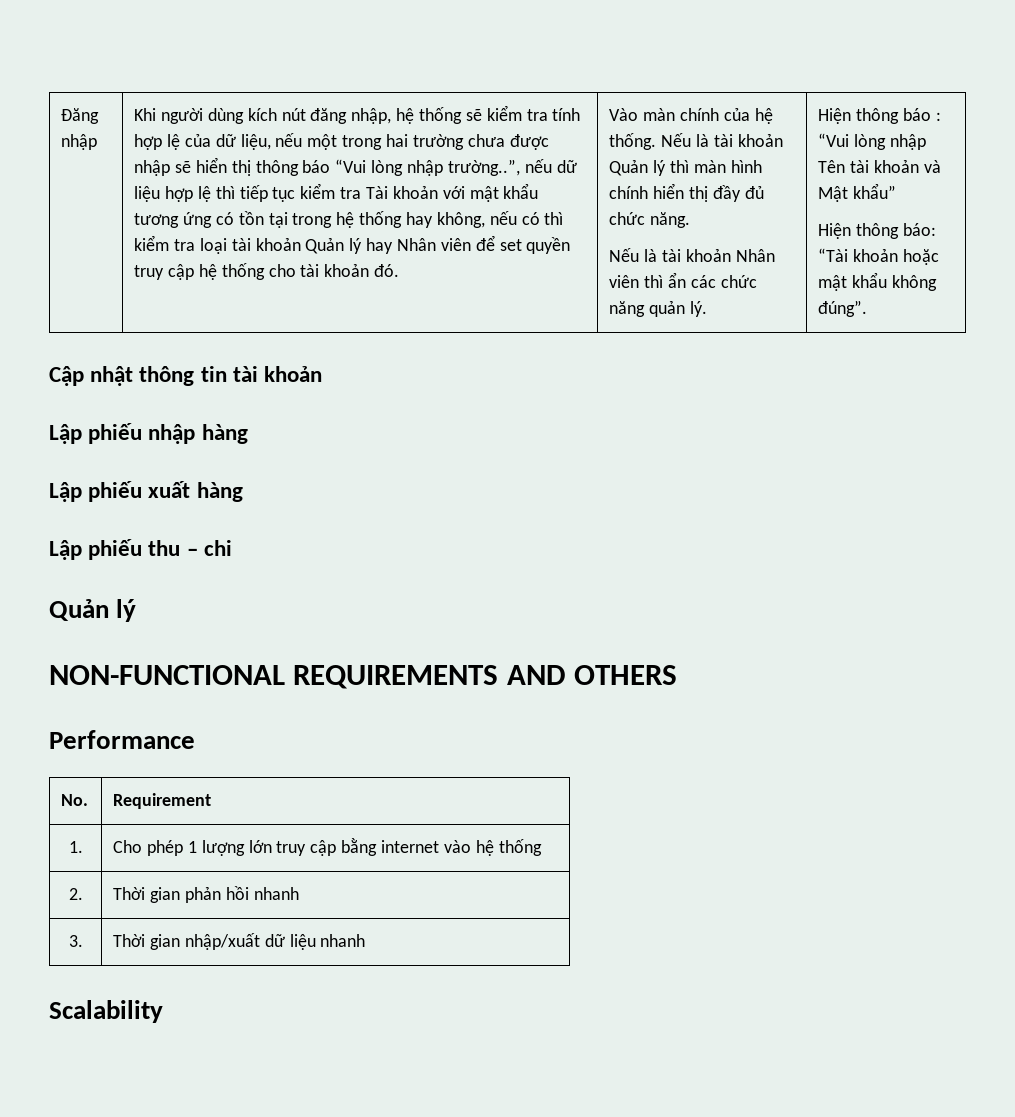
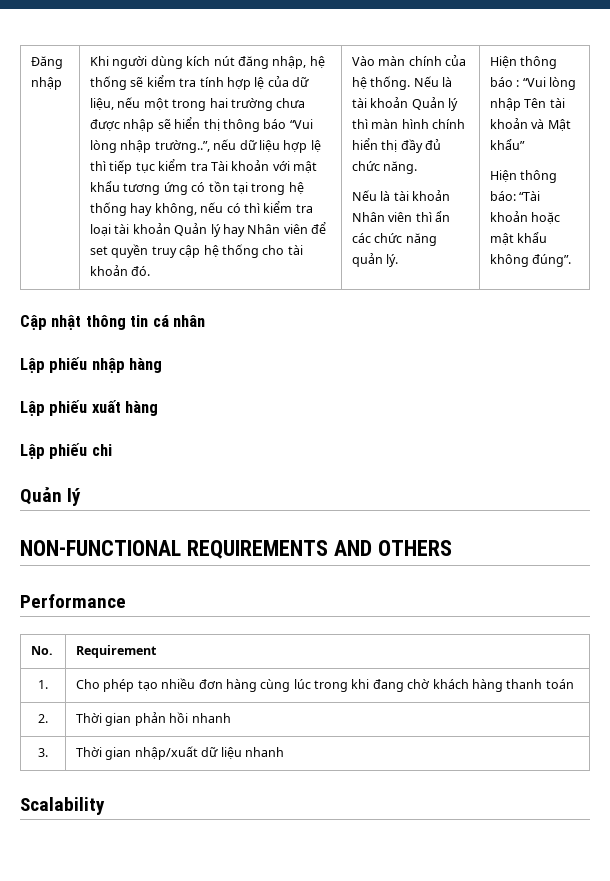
[232,366,323,382] tài khoản -> [152,315,206,327] cá nhân
[148,540,198,556] thu – -> (88, 451) none
[187,838,542,856] 1 lượng lớn truy cập bằng internet vào hệ thống -> [137,678,574,692] tạo nhiều đơn hàng cùng lúc trong khi đang chờ khách hàng thanh toán

